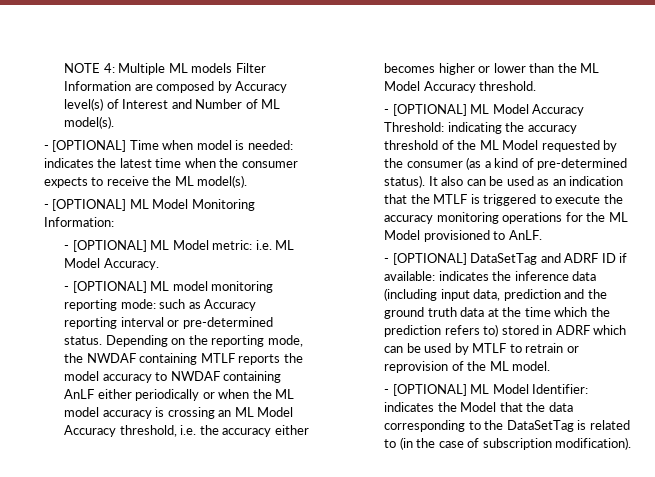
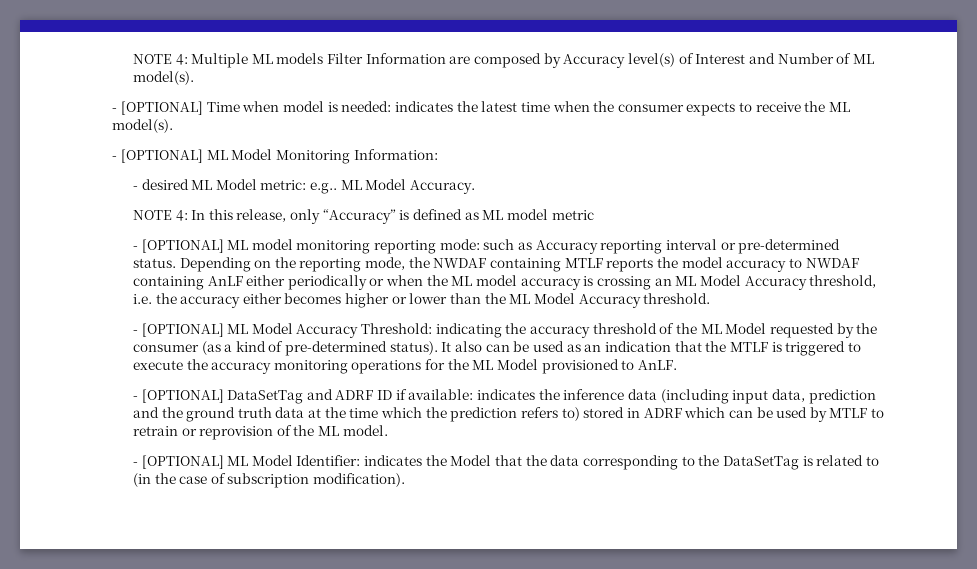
[72,240,147,252] [OPTIONAL] -> [141,179,189,190] desired
[255,240,272,250] i.e. -> [310,182,338,194] e.g..
(159, 264) none -> [132,209,594,224] // NOTE 4: In this release, only “Accuracy” is defined as ML model metric

